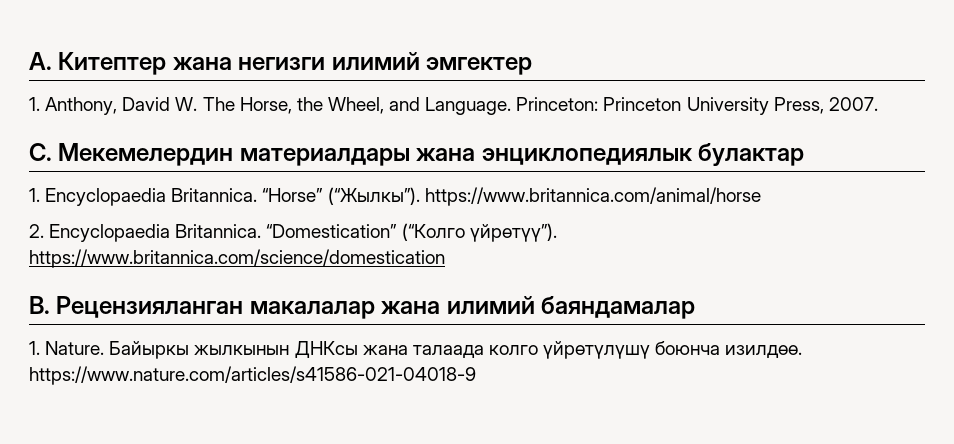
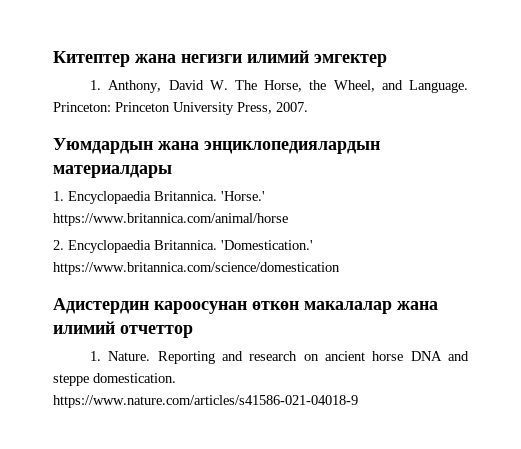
[29,52,52,70] A. -> (53, 59) none
[29,143,805,166] C. Мекемелердин материалдары жана энциклопедиялык булактар -> [53,138,380,154] [53,165,172,178] Уюмдардын жана энциклопедиялардын материалдары
[262,187,420,205] “Horse” (“Жылкы”). -> [221,191,265,201] 'Horse.'
[266,223,557,242] [29,249,445,268] [29,296,244,318] “Domestication” (“Колго үйрөтүү”). https://www.britannica.com/science/domestication // B. Рецензияланган -> [221,240,313,250] [53,262,340,275] [53,298,299,314] 'Domestication.' https://www.britannica.com/science/domestication // Адистердин кароосунан өткөн
[541,296,696,319] баяндамалар -> [120,325,193,338] отчеттор
[109,341,803,359] Байыркы жылкынын ДНКсы жана талаада колго үйрөтүлүшү боюнча изилдөө. -> [157,351,469,364] [53,373,176,386] Reporting and research on ancient horse DNA and steppe domestication.

